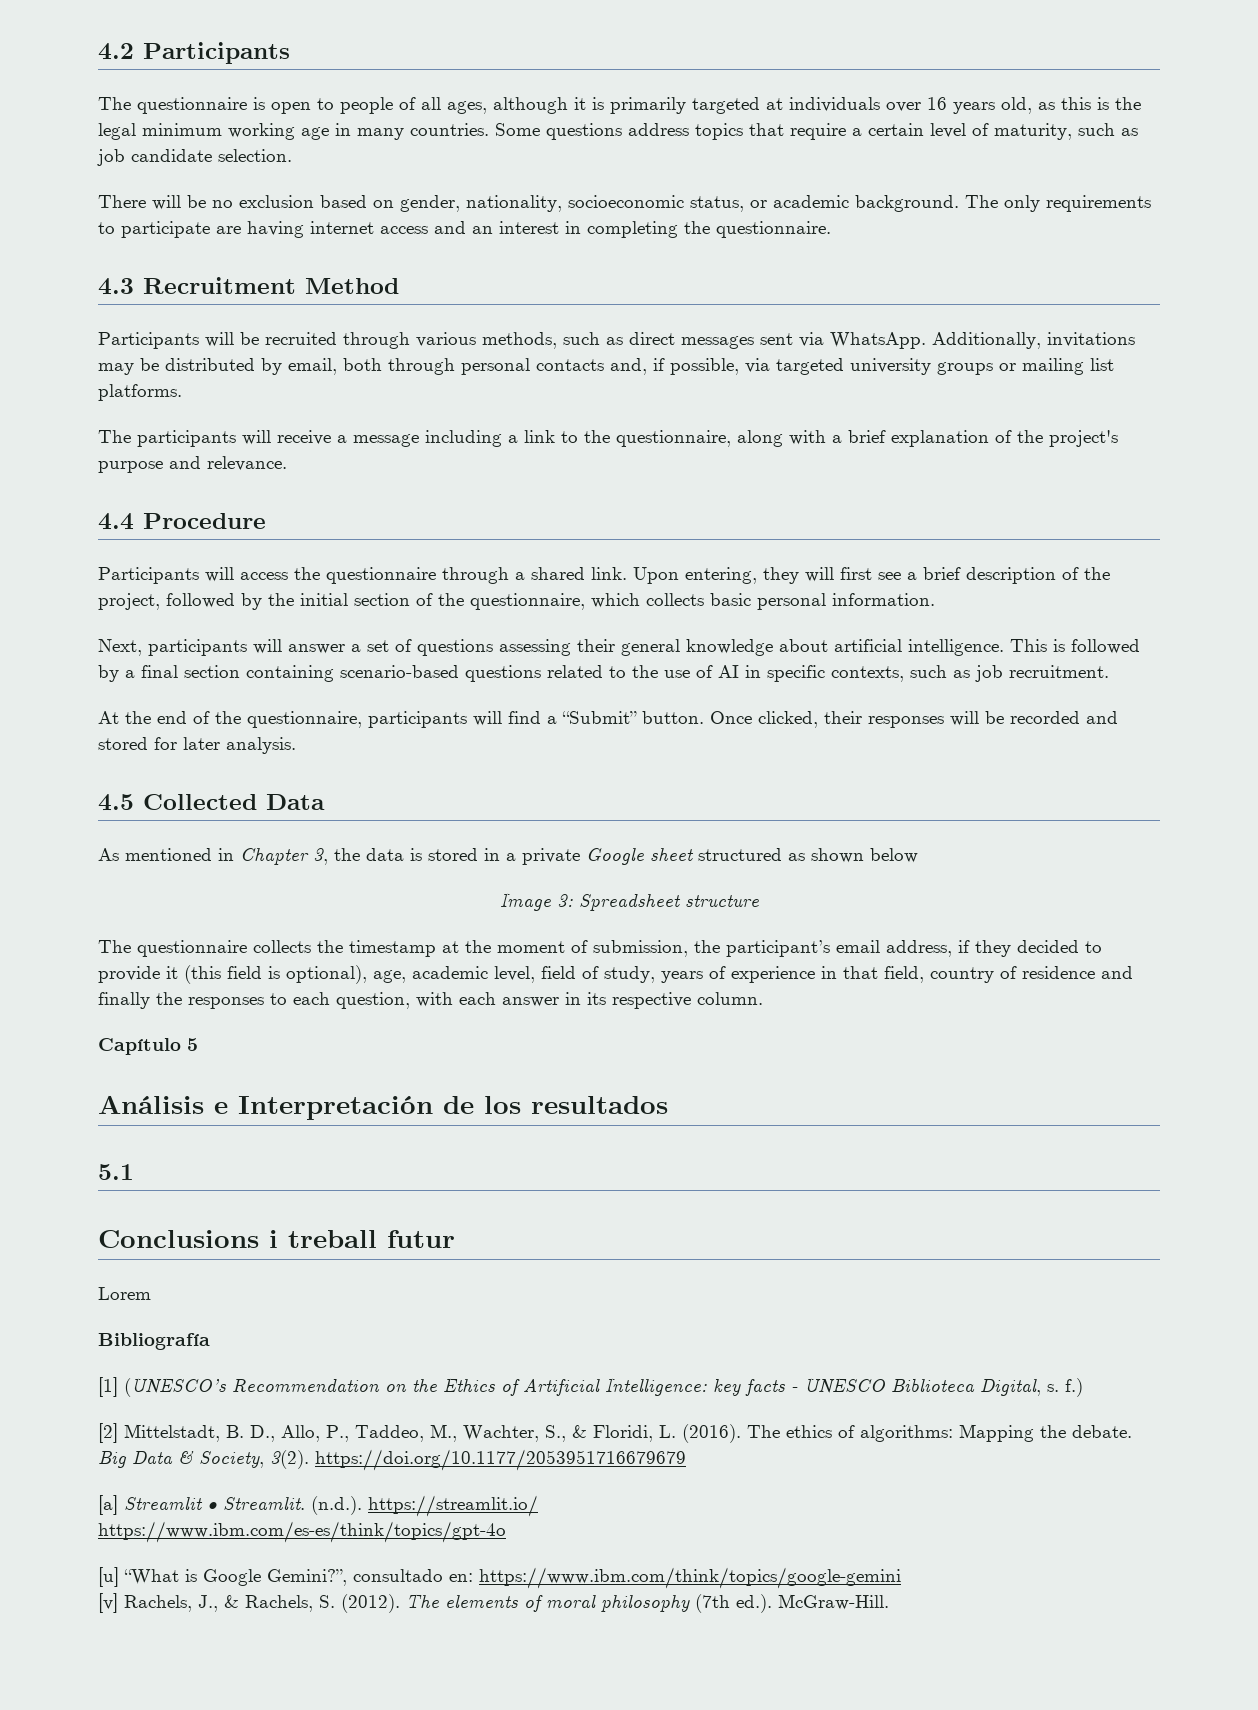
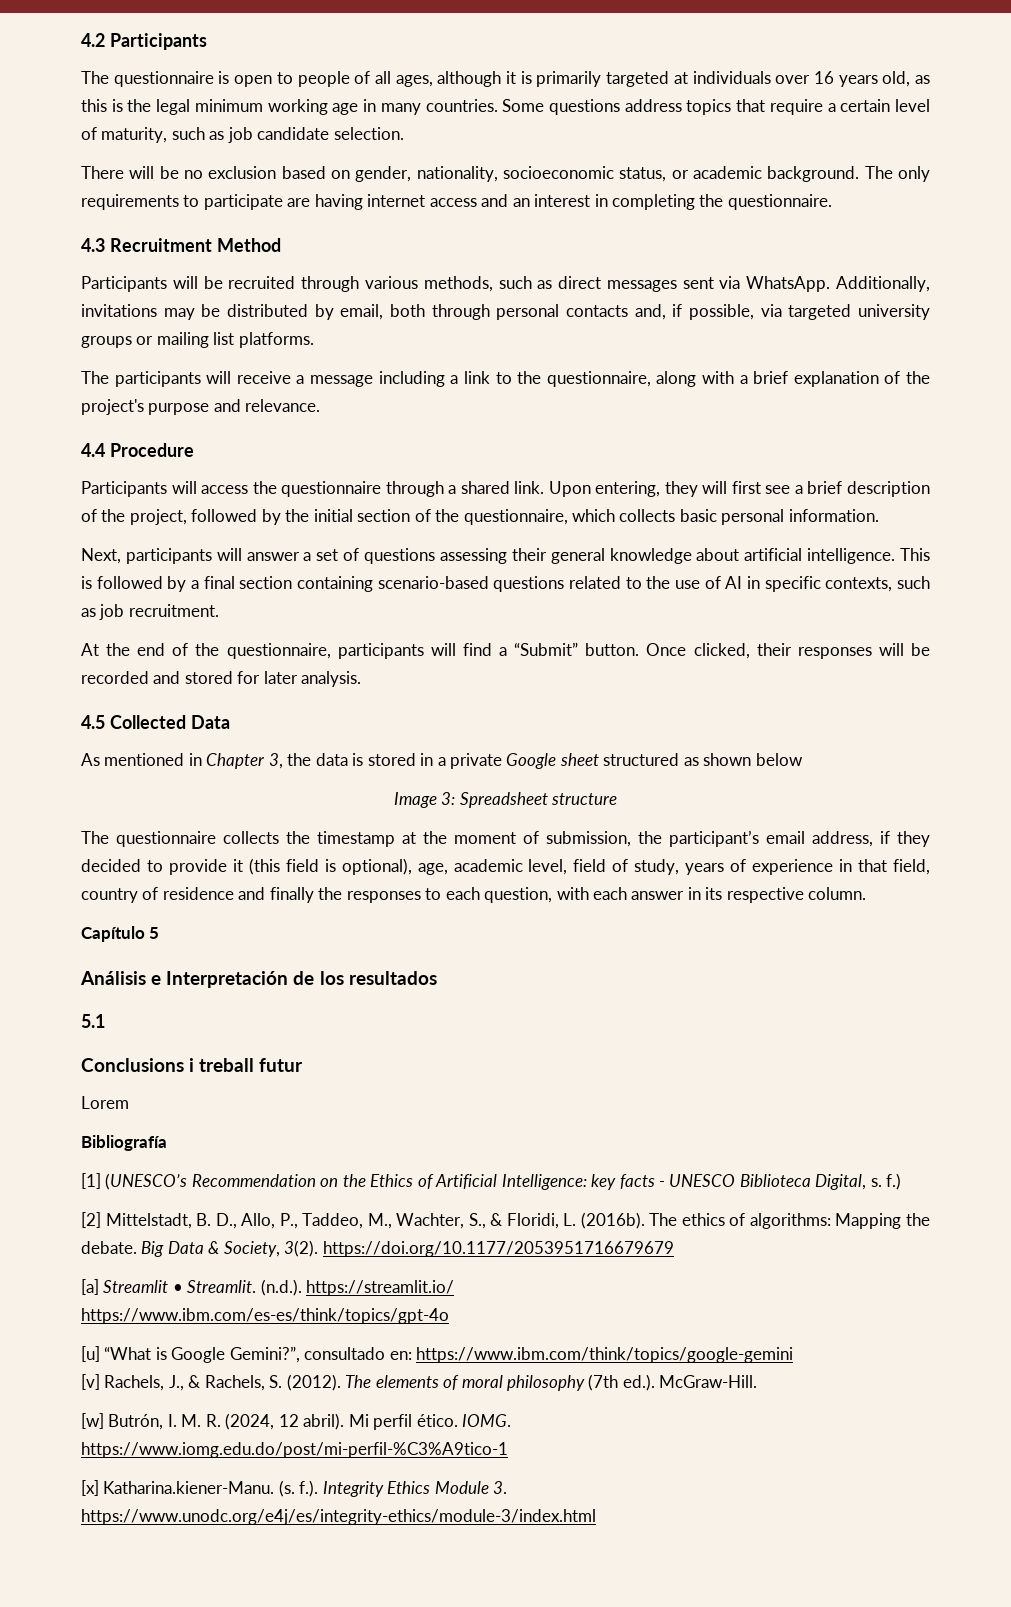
[682,1424,741,1443] (2016). -> [580,1212,645,1229] (2016b).
(889, 1602) none -> [81,1413,512,1430] [81,1442,508,1458] [81,1480,508,1497] [81,1509,596,1525] // [w] Butrón, I. M. R. (2024, 12 abril). Mi perfil ético. IOMG. https://www.iomg.edu.do/post/mi-perfil-%C3%A9tico-1 // [x] Katharina.kiener-Manu. (s. f.). Integrity Ethics Module 3. https://www.unodc.org/e4j/es/integrity-ethics/module-3/index.html

